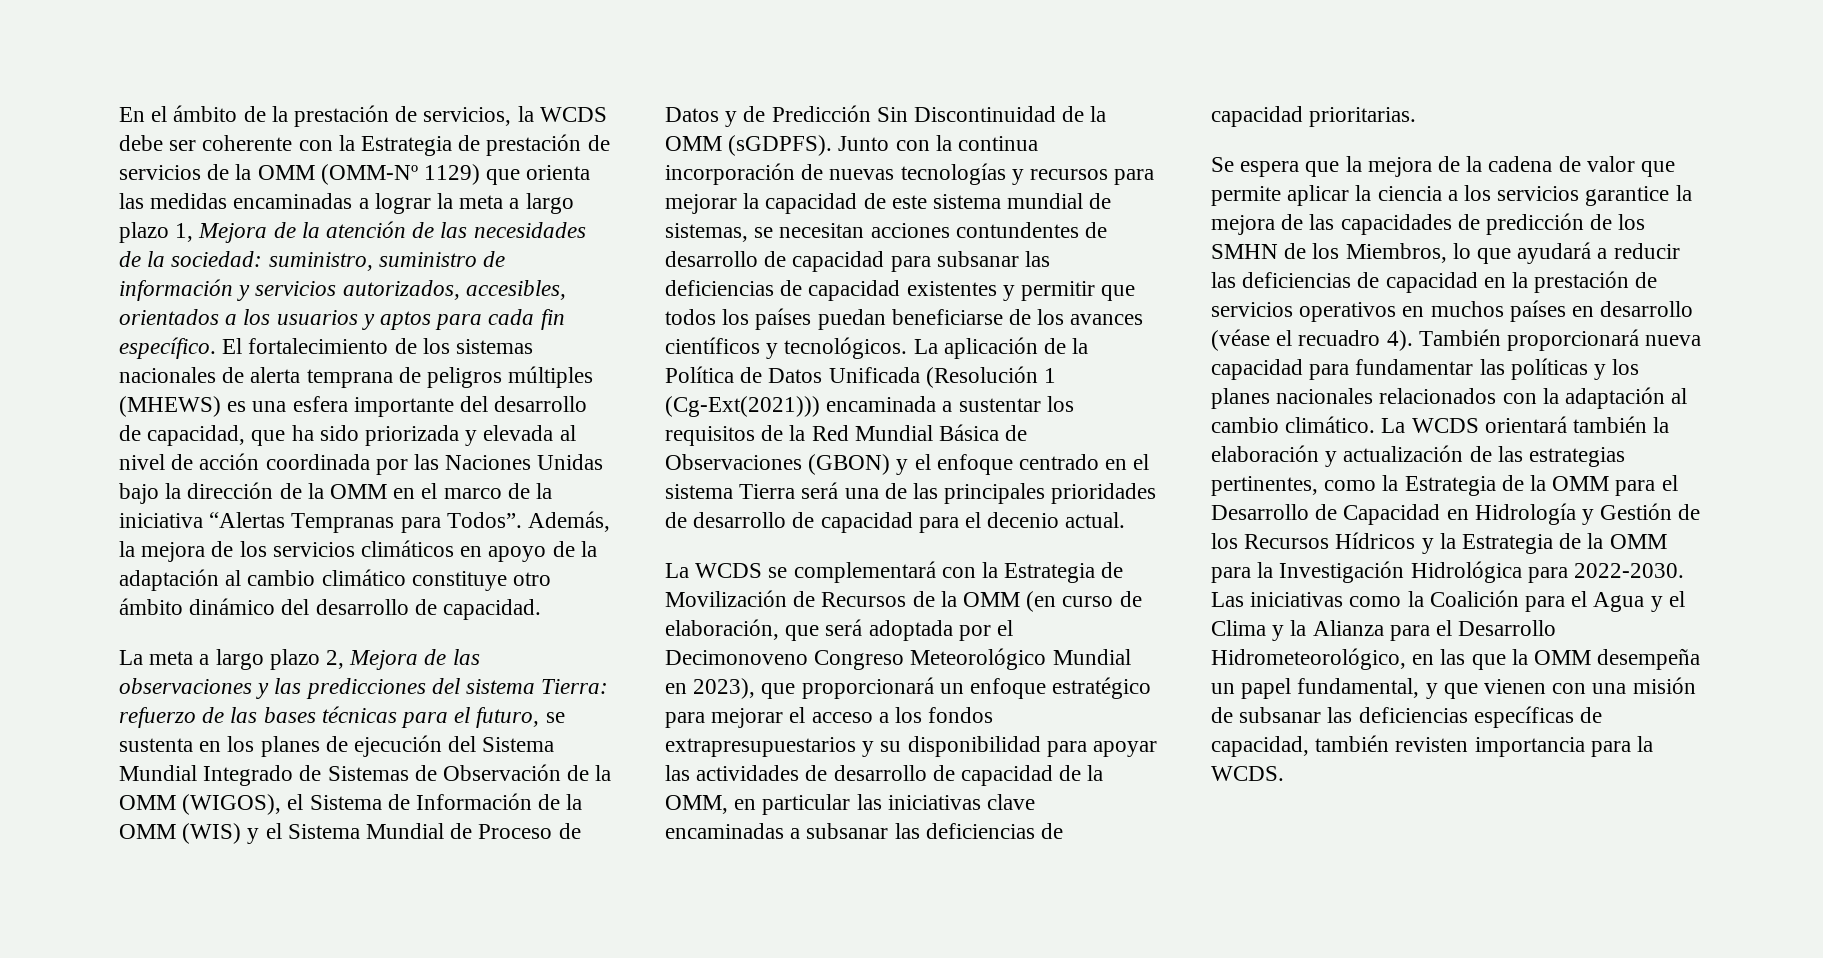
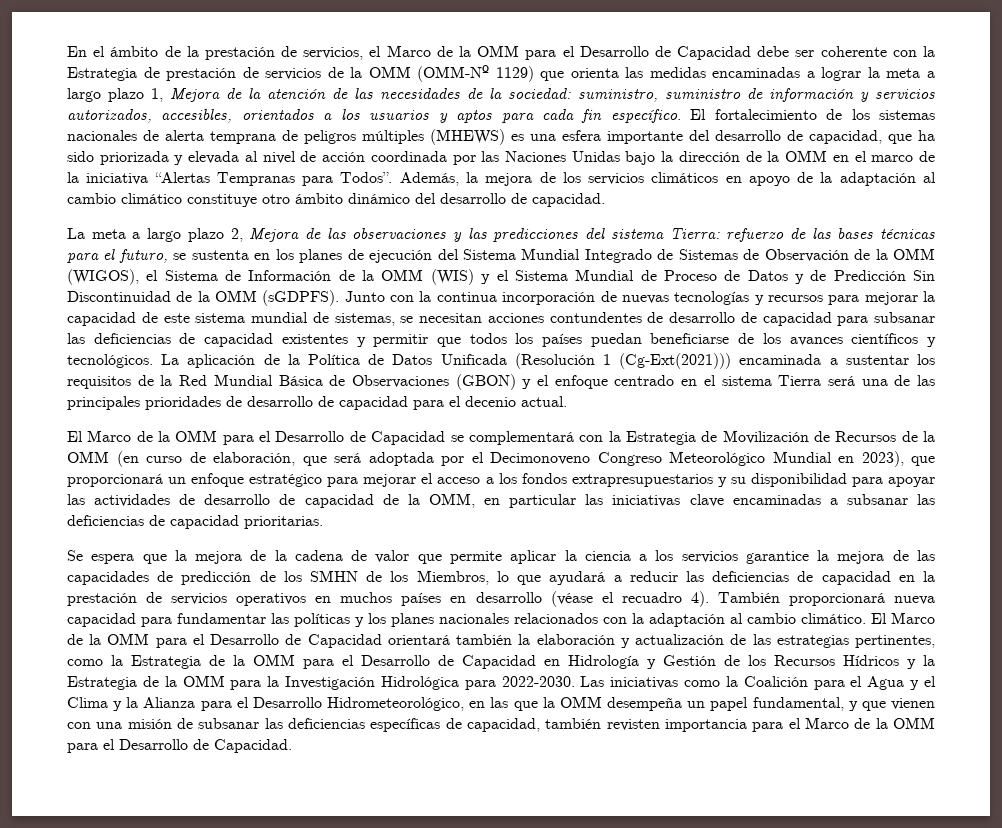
[517,106,607,122] la WCDS -> [369,45,752,60] el Marco de la OMM para el Desarrollo de Capacidad
[665,563,763,578] La WCDS -> [67,430,446,445] El Marco de la OMM para el Desarrollo de Capacidad
[1381,418,1479,433] La WCDS -> [871,612,935,624] [67,633,382,648] El Marco de la OMM para el Desarrollo de Capacidad
[1637,736,1654,752] [1211,766,1284,781] la WCDS. -> [788,717,936,729] [67,739,292,753] el Marco de la OMM para el Desarrollo de Capacidad.

